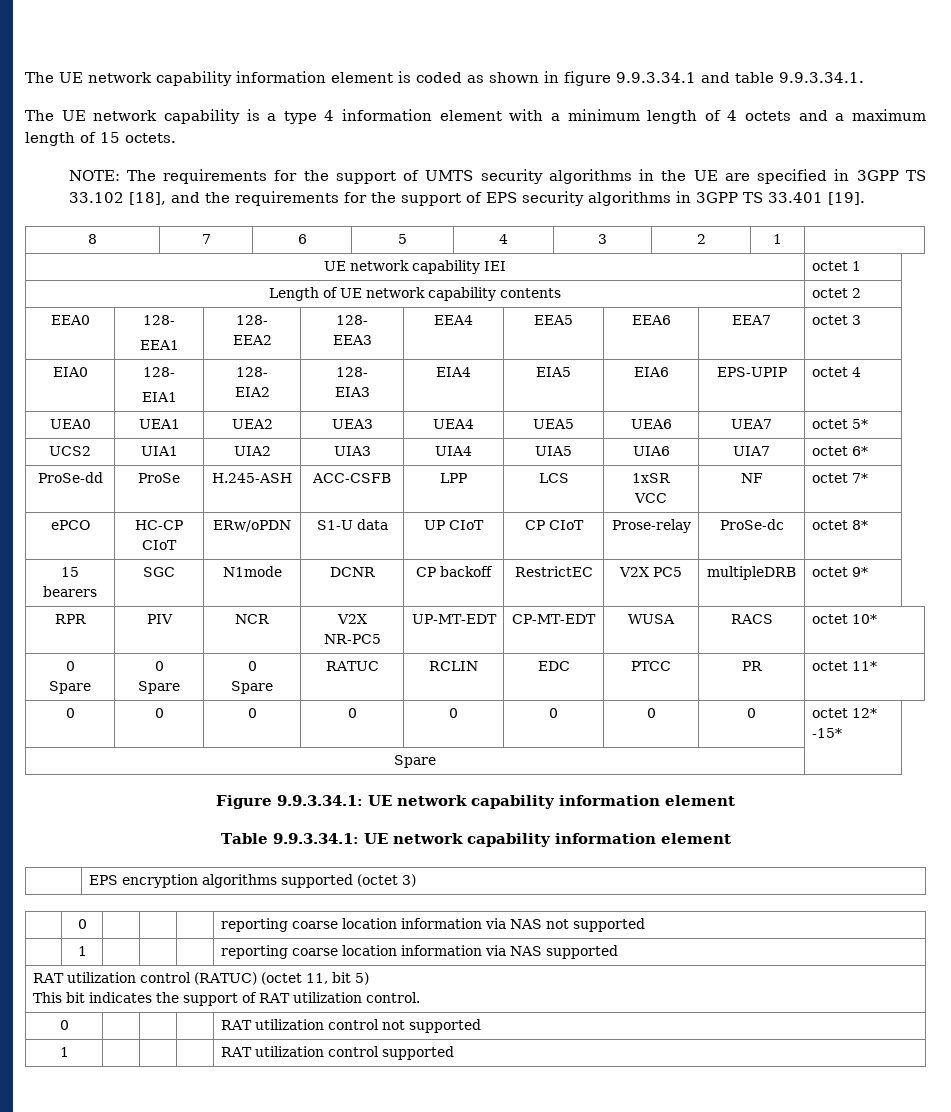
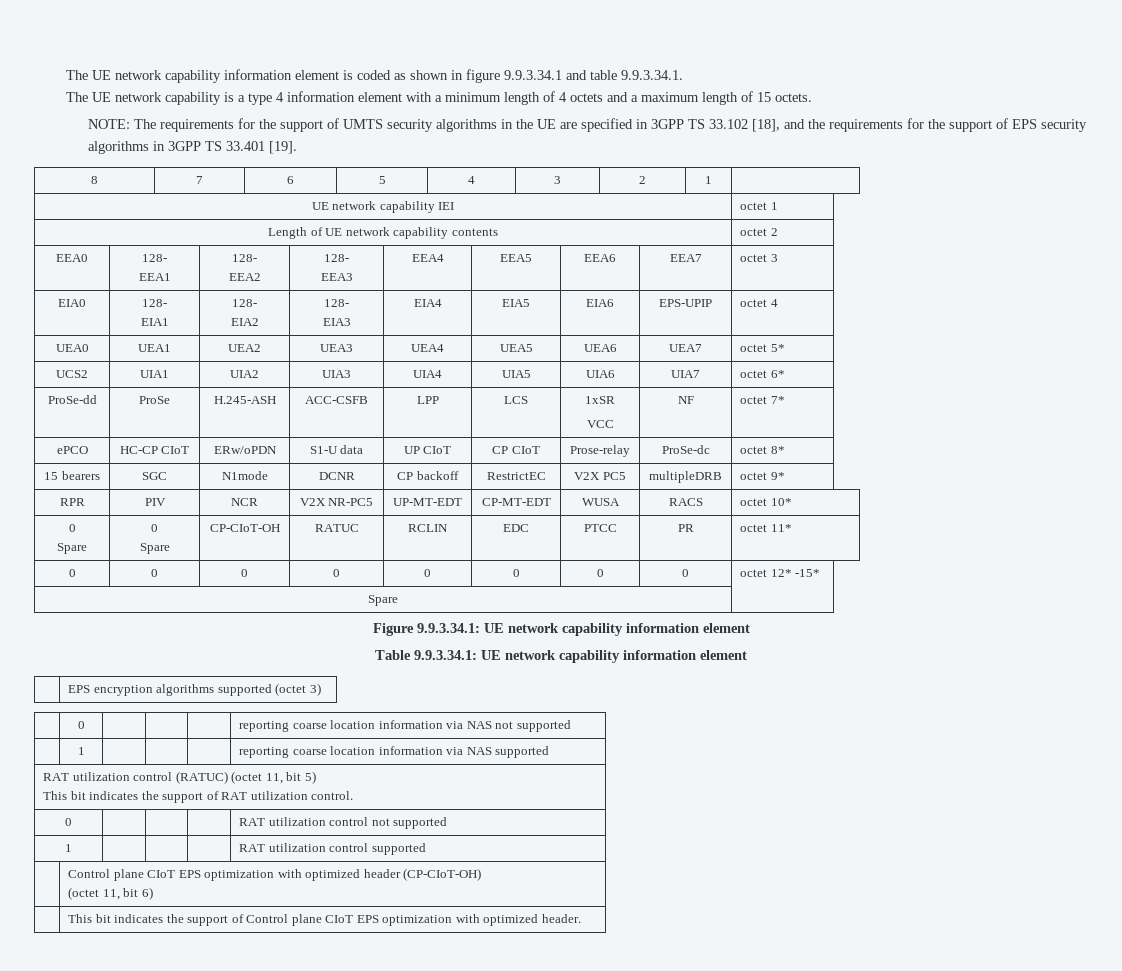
[247,661,257,671] [231,681,273,694] 0 // Spare -> [209,524,280,532] CP-CIoT-OH
(454, 1053) none -> [68,868,482,881] [68,887,153,900] [68,914,581,926] // | Control plane CIoT EPS optimization with optimized header (CP-CIoT-OH) // (octet 11, bit 6) // | This bit indicates the support of Control plane CIoT EPS optimization with optimized header.

